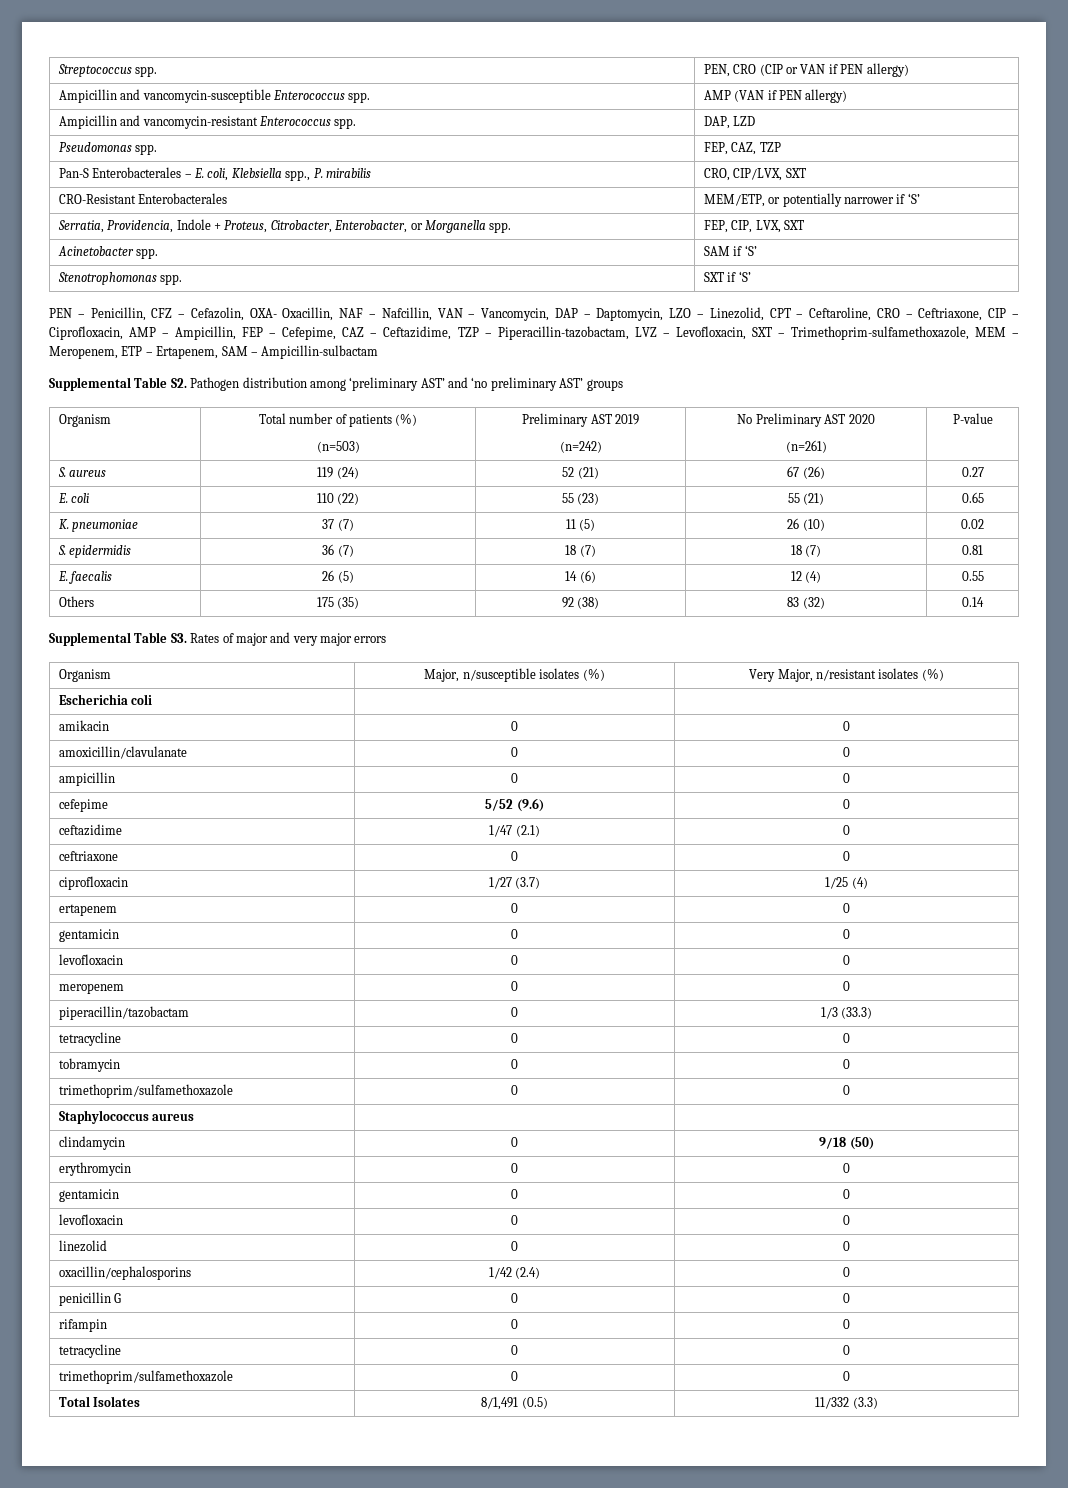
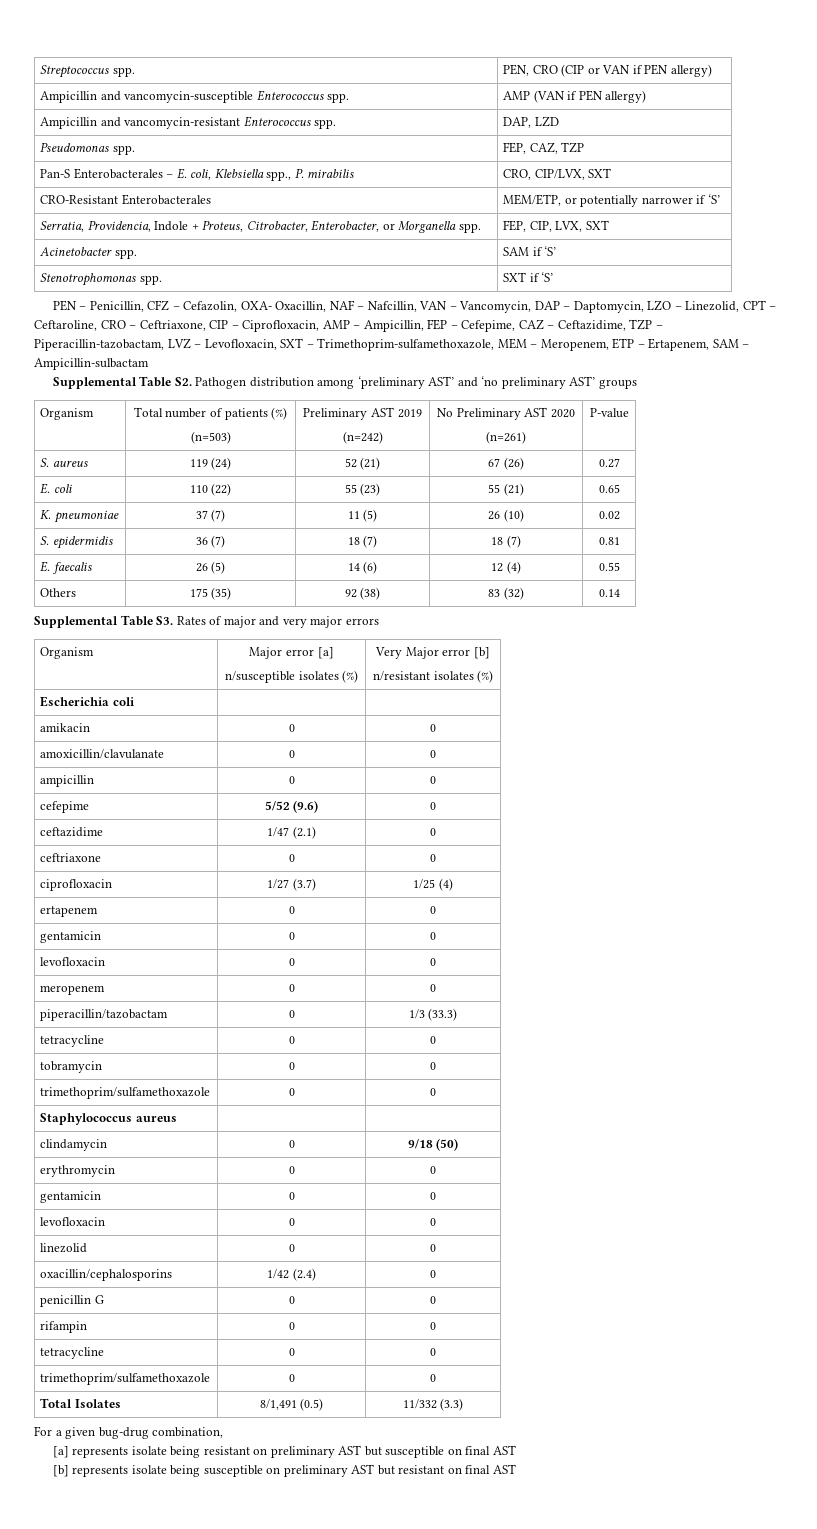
[424,669,460,682] Major, -> [249,647,334,659] Major error [a] //
[777,669,813,682] Major, -> [405,647,490,659] Major error [b] //
(878, 1403) none -> [34,1426,224,1439] [52,1445,516,1458] [52,1464,516,1477] // For a given bug-drug combination, // [a] represents isolate being resistant on preliminary AST but susceptible on final AST // [b] represents isolate being susceptible on preliminary AST but resistant on final AST

